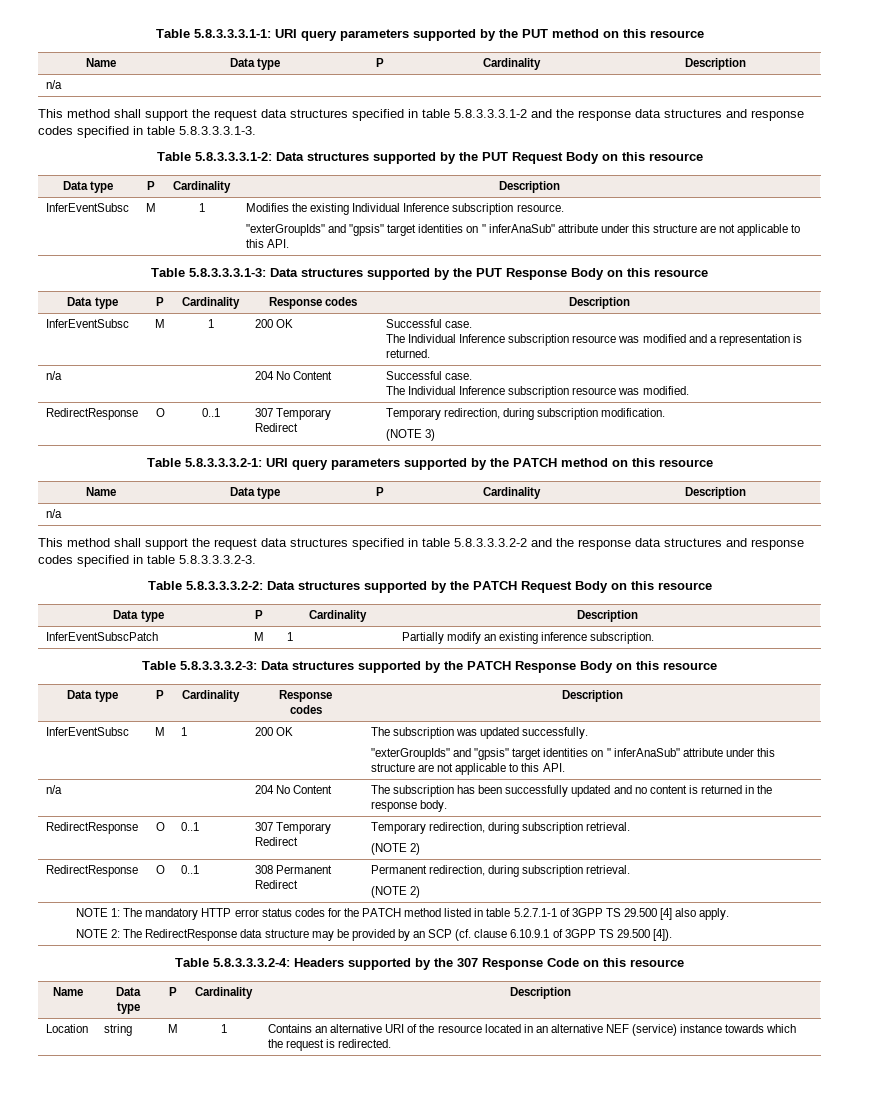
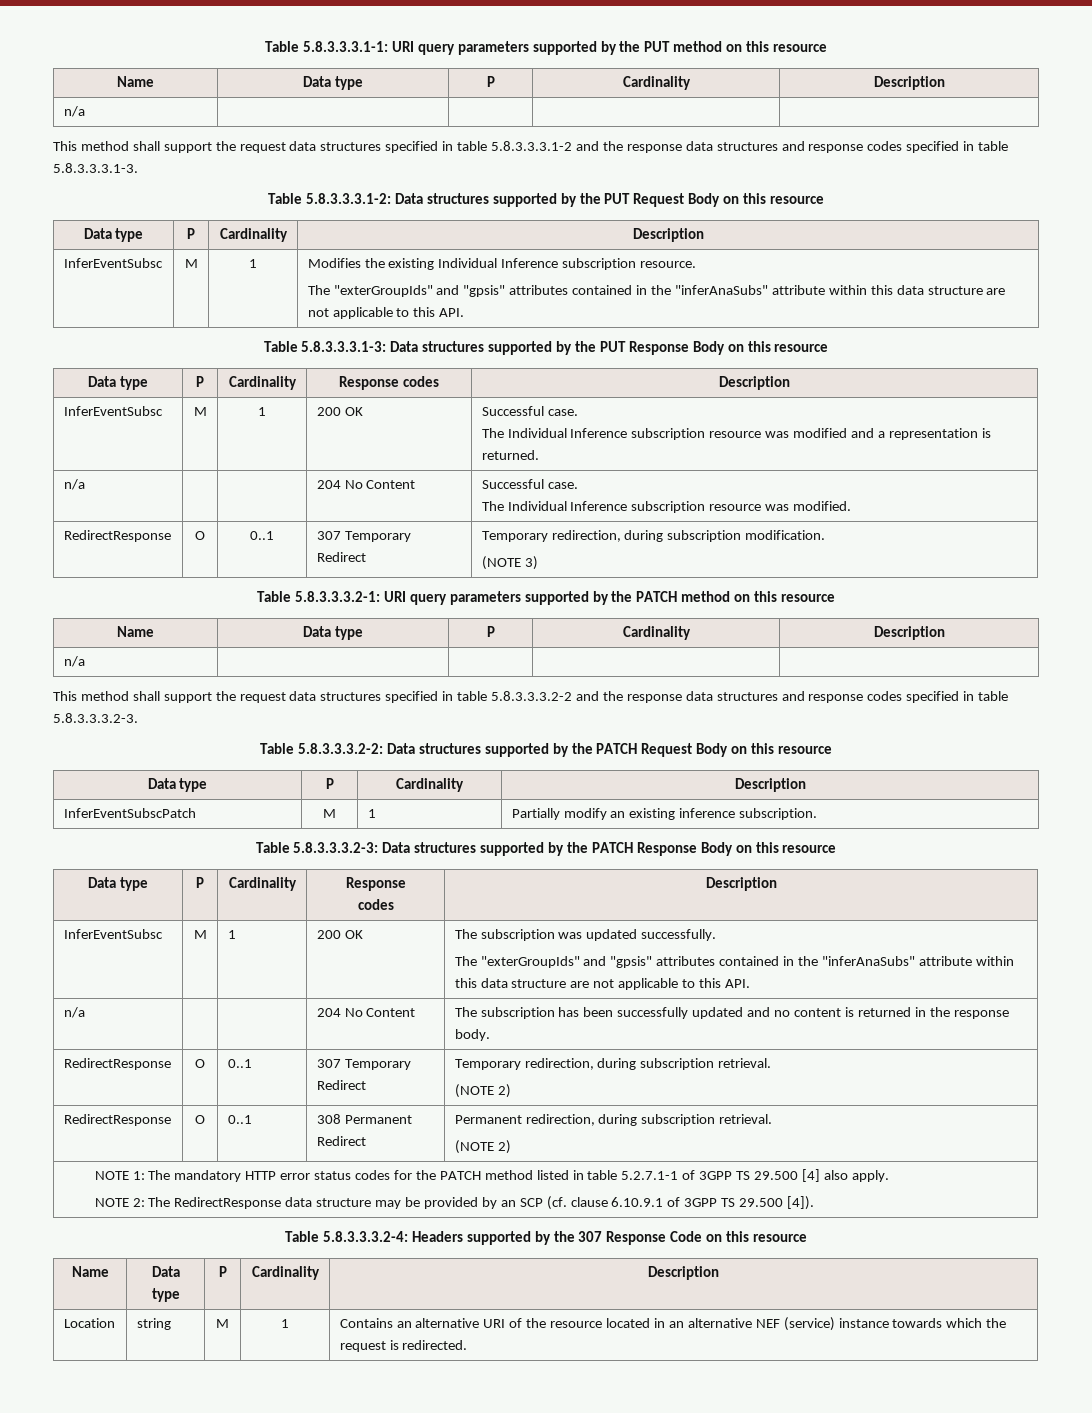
[245,224,650,236] "exterGroupIds" and "gpsis" target identities on " inferAnaSub" attribute under this -> [307,285,924,297] The "exterGroupIds" and "gpsis" attributes contained in the "inferAnaSubs" attribute within this data
[370,748,775,760] "exterGroupIds" and "gpsis" target identities on " inferAnaSub" attribute under this -> [454,956,1014,968] [454,978,508,988] The "exterGroupIds" and "gpsis" attributes contained in the "inferAnaSubs" attribute within this data

